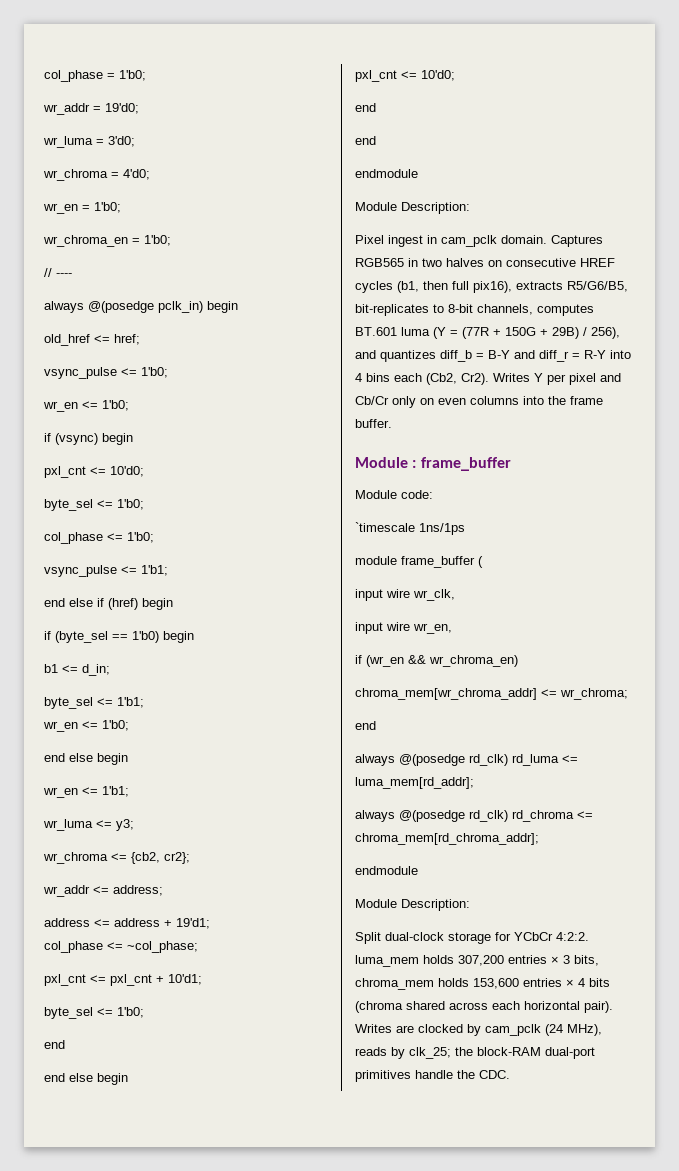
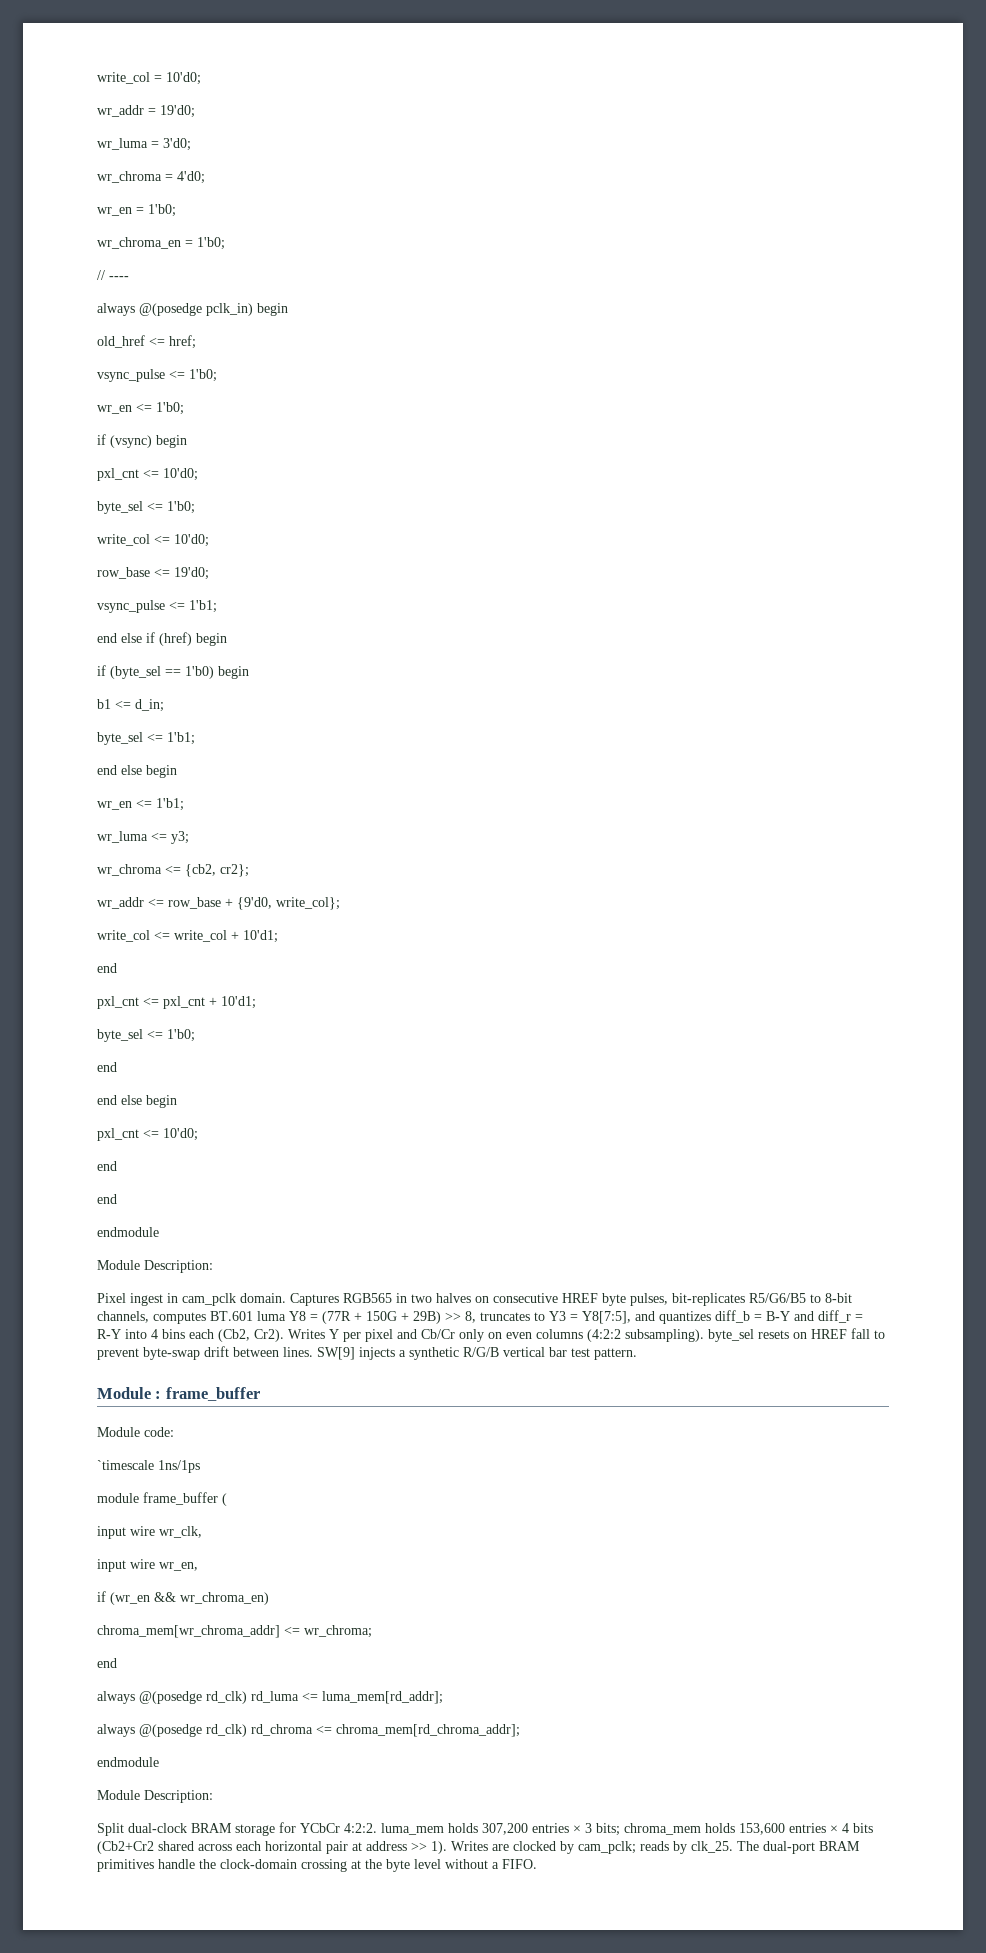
[44,70,146,82] col_phase = 1'b0; -> [97,72,201,85] write_col = 10'd0;
[44,532,154,544] col_phase <= 1'b0; -> [97,534,209,547] [97,567,209,580] write_col <= 10'd0; // row_base <= 19'd0;
[43,720,129,732] // wr_en <= 1'b0; -> (195, 738) none
[113,885,163,896] [44,918,210,929] [44,941,198,953] address; // address <= address + 19'd1; // col_phase <= ~col_phase; -> [168,897,340,910] [97,930,278,943] [97,963,117,973] row_base + {9'd0, write_col}; // write_col <= write_col + 10'd1; // end
[355,281,628,293] [355,304,429,316] cycles (b1, then full pix16), extracts R5/G6/B5, bit-replicates -> [602,1293,806,1306] byte pulses, bit-replicates R5/G6/B5
[433,327,446,339] (Y -> [289,1311,306,1321] Y8
[583,327,620,339] / 256), -> [445,1311,631,1324] >> 8, truncates to Y3 = Y8[7:5],
[523,396,603,405] [355,419,392,428] into the frame buffer. -> [587,1328,885,1342] [97,1346,637,1360] (4:2:2 subsampling). byte_sel resets on HREF fall to prevent byte-swap drift between lines. SW[9] injects a synthetic R/G/B vertical bar test pattern.
(444, 936) none -> [191,1823,232,1833] BRAM
[574,955,599,966] bits, -> [596,1823,620,1836] bits;
[355,1001,403,1013] (chroma -> [97,1841,154,1854] (Cb2+Cr2
[584,1001,613,1013] [355,1024,602,1036] [355,1047,595,1059] [355,1070,510,1082] pair). Writes are clocked by cam_pclk (24 MHz), reads by clk_25; the block-RAM dual-port primitives handle the CDC. -> [326,1841,860,1854] [97,1859,537,1872] pair at address >> 1). Writes are clocked by cam_pclk; reads by clk_25. The dual-port BRAM primitives handle the clock-domain crossing at the byte level without a FIFO.

